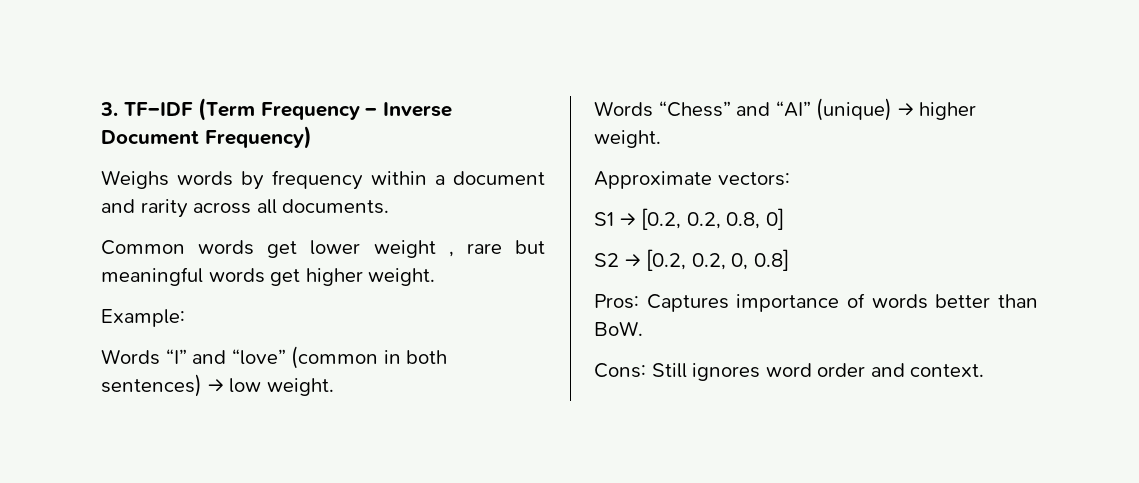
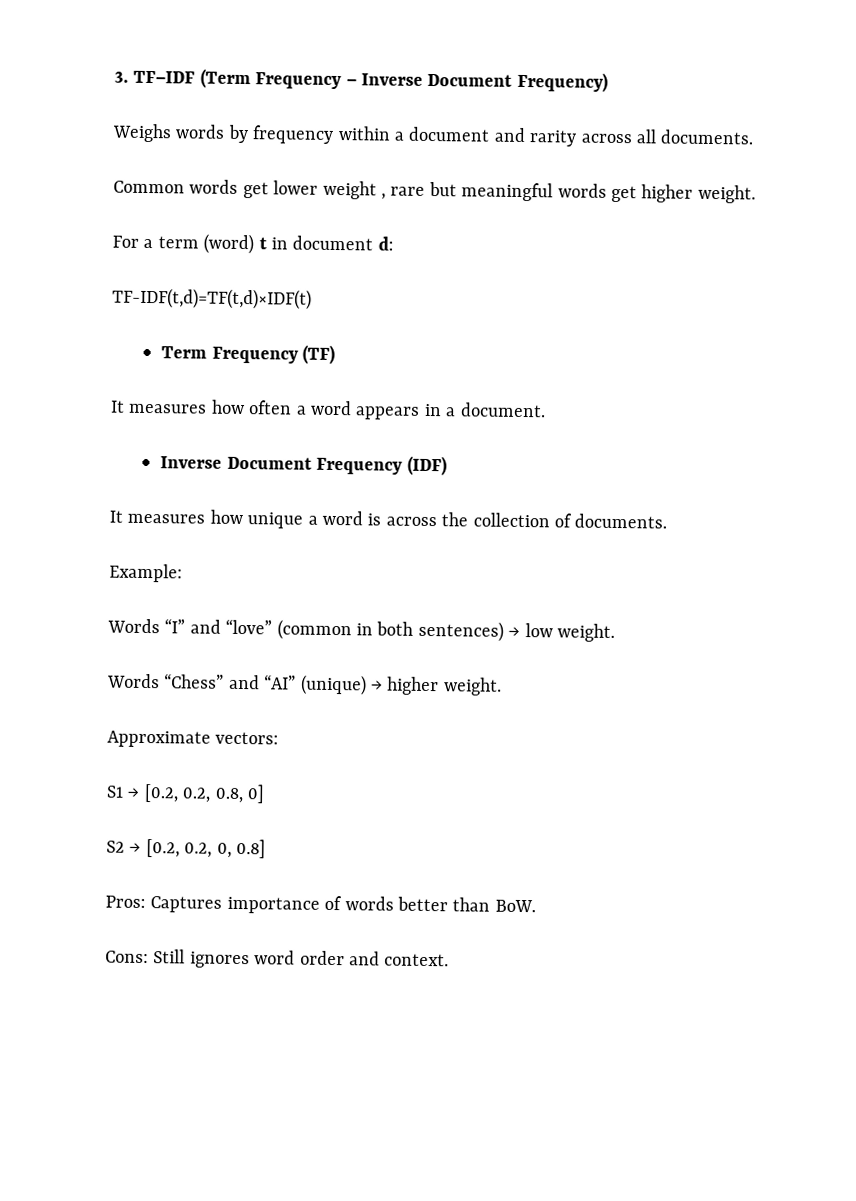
(436, 277) none -> [112,233,394,255] [112,287,312,310] [161,344,336,365] [110,399,546,420] [160,455,447,476] [109,509,668,529] // For a term (word) t in document d: // TF-IDF(t,d)=TF(t,d)×IDF(t) // Term Frequency (TF) // It measures how often a word appears in a document. // Inverse Document Frequency (IDF) // It measures how unique a word is across the collection of documents.

